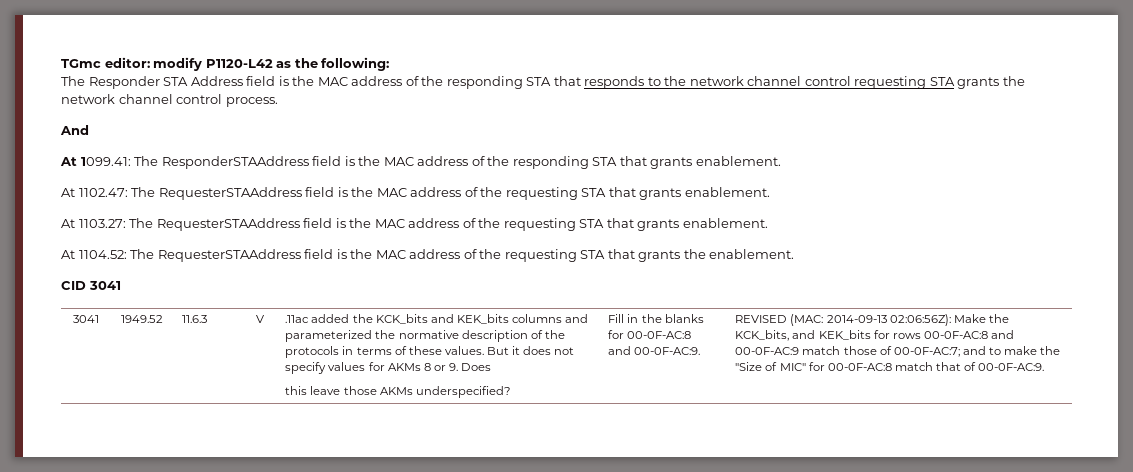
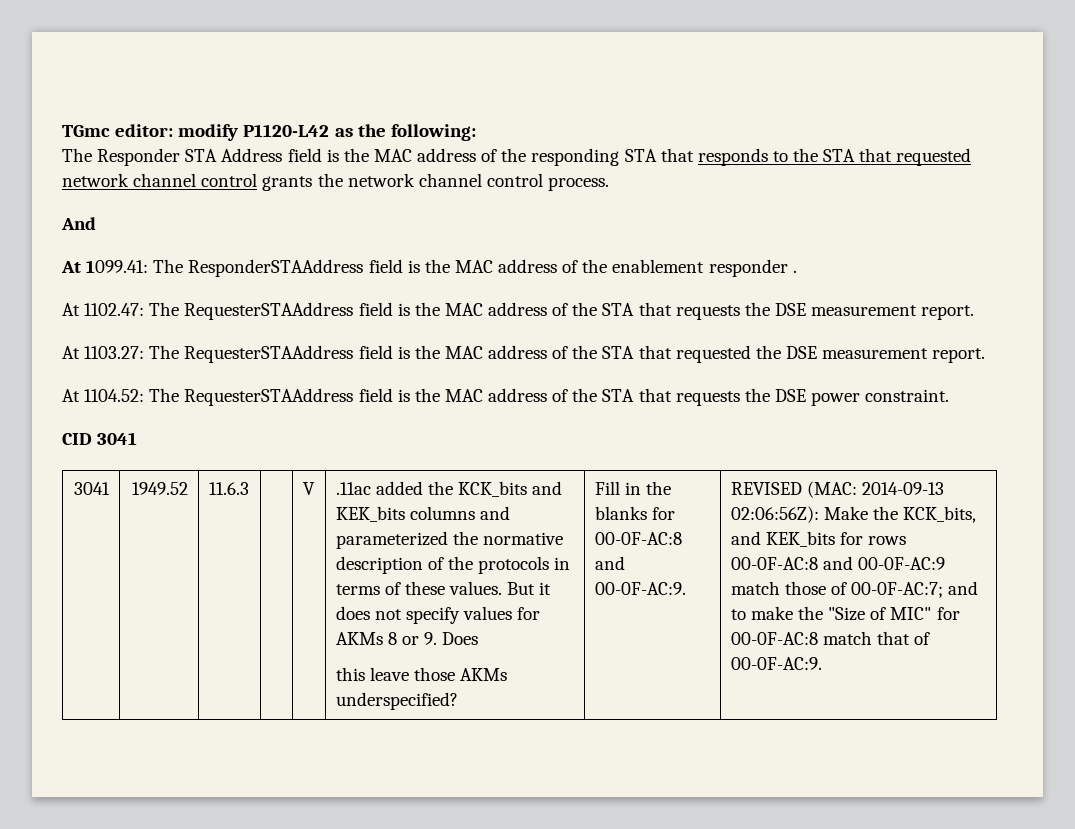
[689,76,955,89] network channel control requesting STA -> [823,148,972,166] [62,173,258,187] STA that requested network channel control
[512,156,781,169] responding STA that grants enablement. -> [612,259,797,277] enablement responder .
[505,187,770,200] requesting STA that grants enablement. -> [602,302,975,320] STA that requests the DSE measurement report.
[503,218,768,231] requesting STA that grants enablement. -> [602,345,986,363] STA that requested the DSE measurement report.
[504,249,795,262] requesting STA that grants the enablement. -> [602,388,950,406] STA that requests the DSE power constraint.

